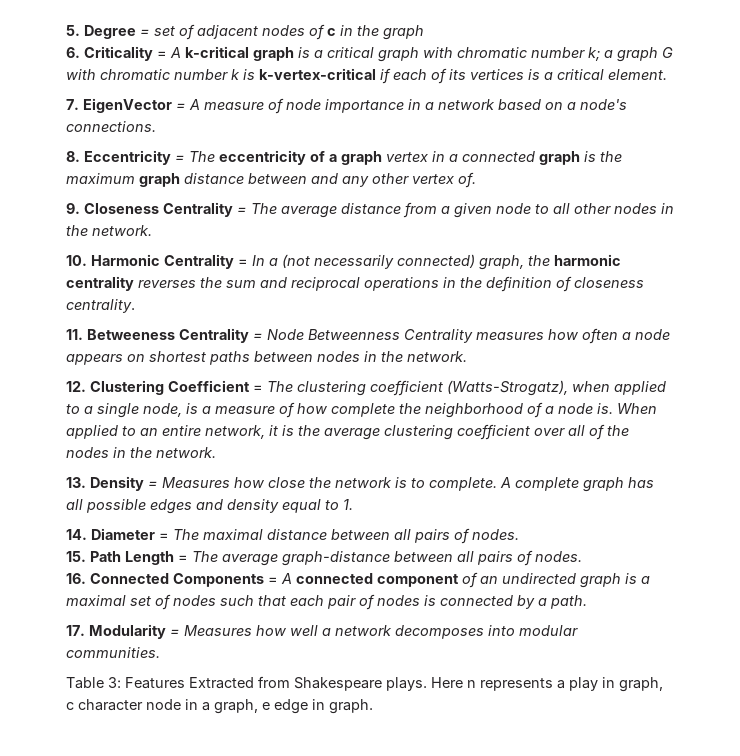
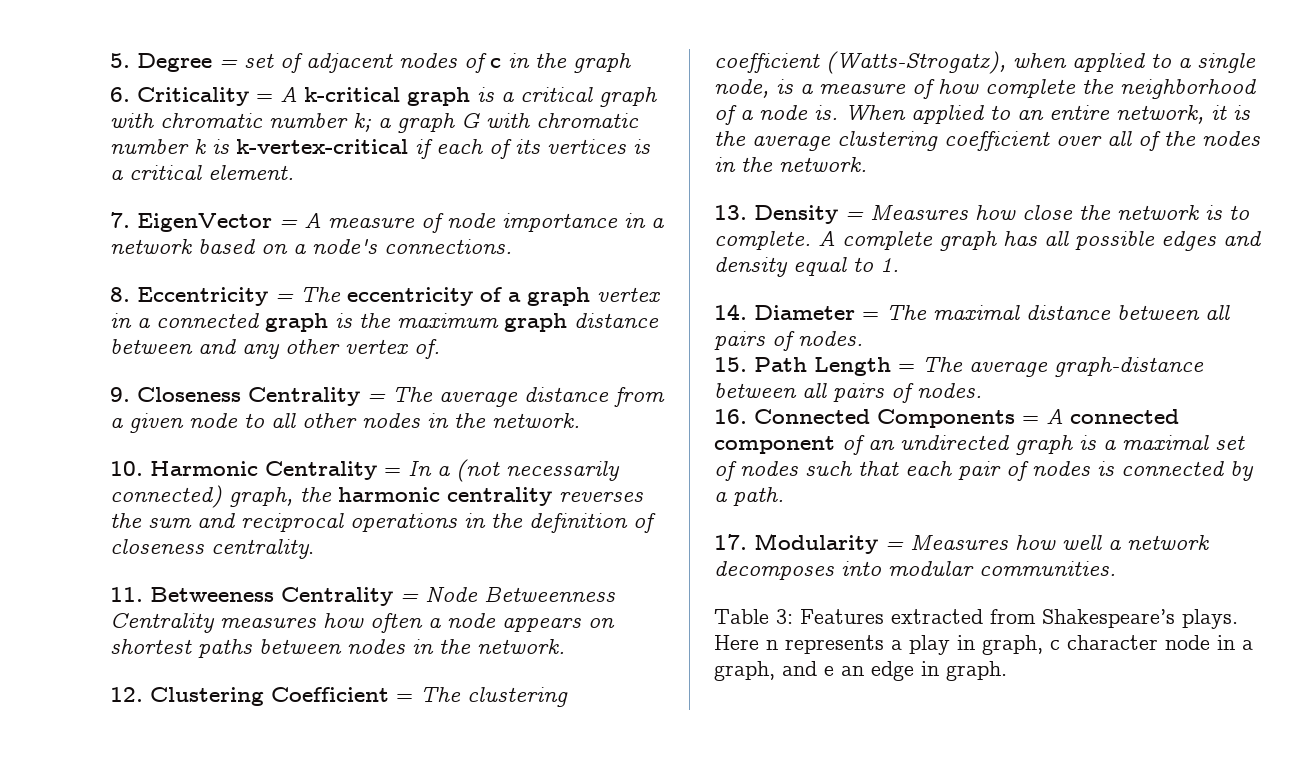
[189,676,382,691] Extracted from Shakespeare -> [891,609,1175,628] extracted from Shakespeare’s
[262,702,270,710] e -> [782,661,864,676] and e an

